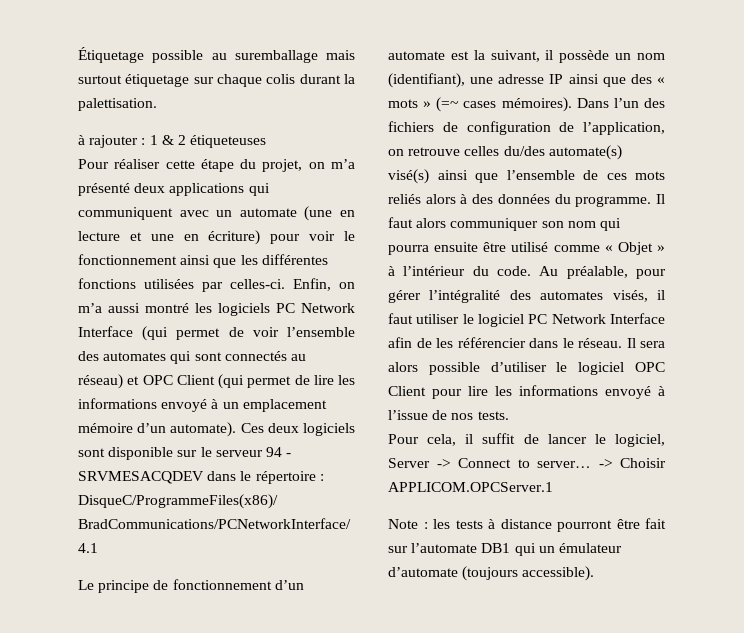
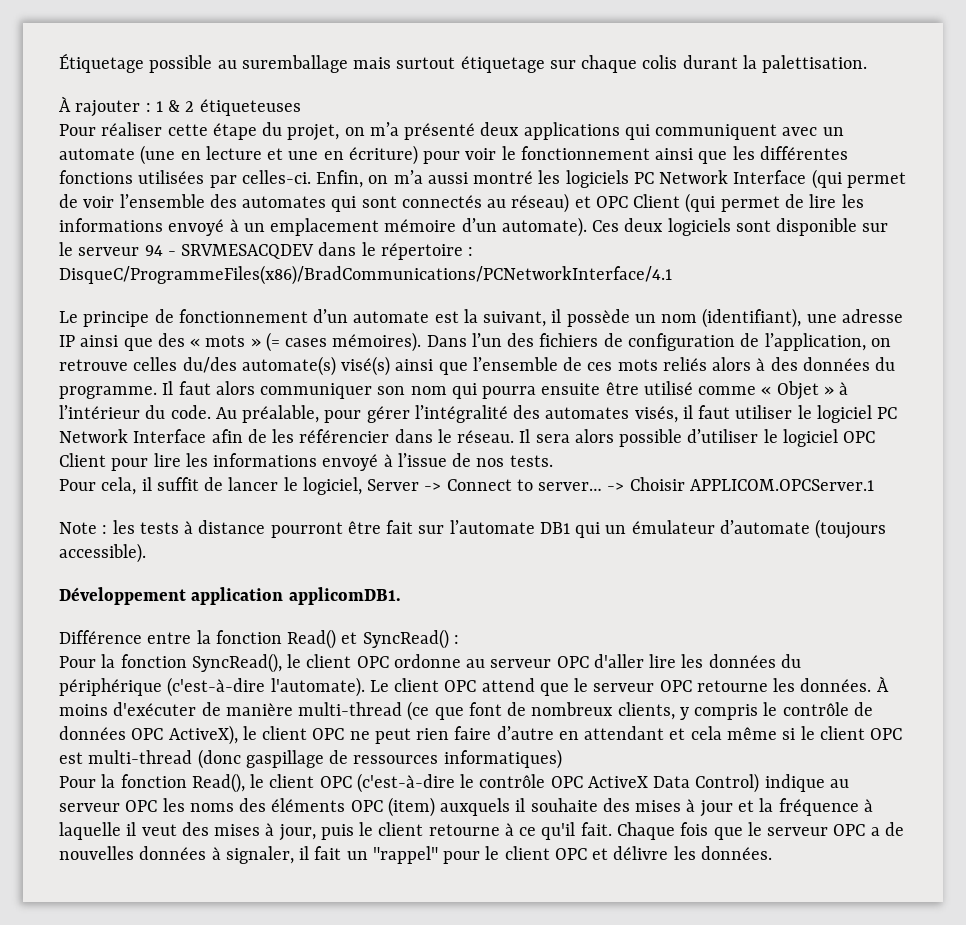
[78,135,85,145] à -> [59,96,71,112] À
[436,97,459,112] (=~ -> [265,332,280,352] (=
(595, 573) none -> [59,587,401,605] [59,629,459,649] [59,653,801,673] [59,676,889,697] [59,701,873,721] [59,725,903,745] [59,749,562,769] [59,773,849,793] [59,797,873,817] [59,822,904,841] [59,846,772,864] // Développement application applicomDB1. // Différence entre la fonction Read() et SyncRead() : // Pour la fonction SyncRead(), le client OPC ordonne au serveur OPC d'aller lire les données du périphérique (c'est-à-dire l'automate). Le client OPC attend que le serveur OPC retourne les données. À moins d'exécuter de manière multi-thread (ce que font de nombreux clients, y compris le contrôle de données OPC ActiveX), le client OPC ne peut rien faire d’autre en attendant et cela même si le client OPC est multi-thread (donc gaspillage de ressources informatiques) // Pour la fonction Read(), le client OPC (c'est-à-dire le contrôle OPC ActiveX Data Control) indique au serveur OPC les noms des éléments OPC (item) auxquels il souhaite des mises à jour et la fréquence à laquelle il veut des mises à jour, puis le client retourne à ce qu'il fait. Chaque fois que le serveur OPC a de nouvelles données à signaler, il fait un "rappel" pour le client OPC et délivre les données.

